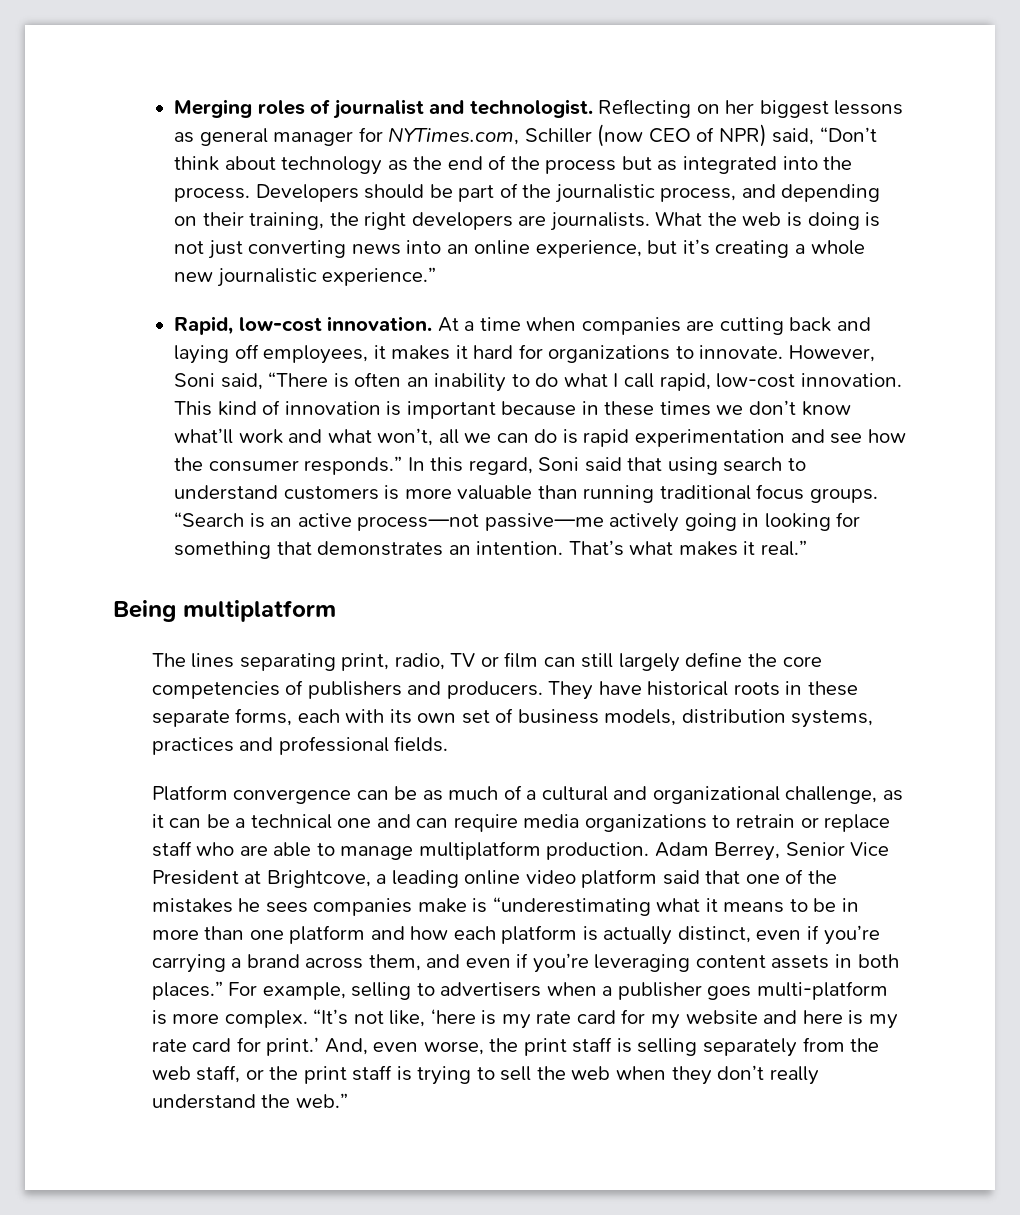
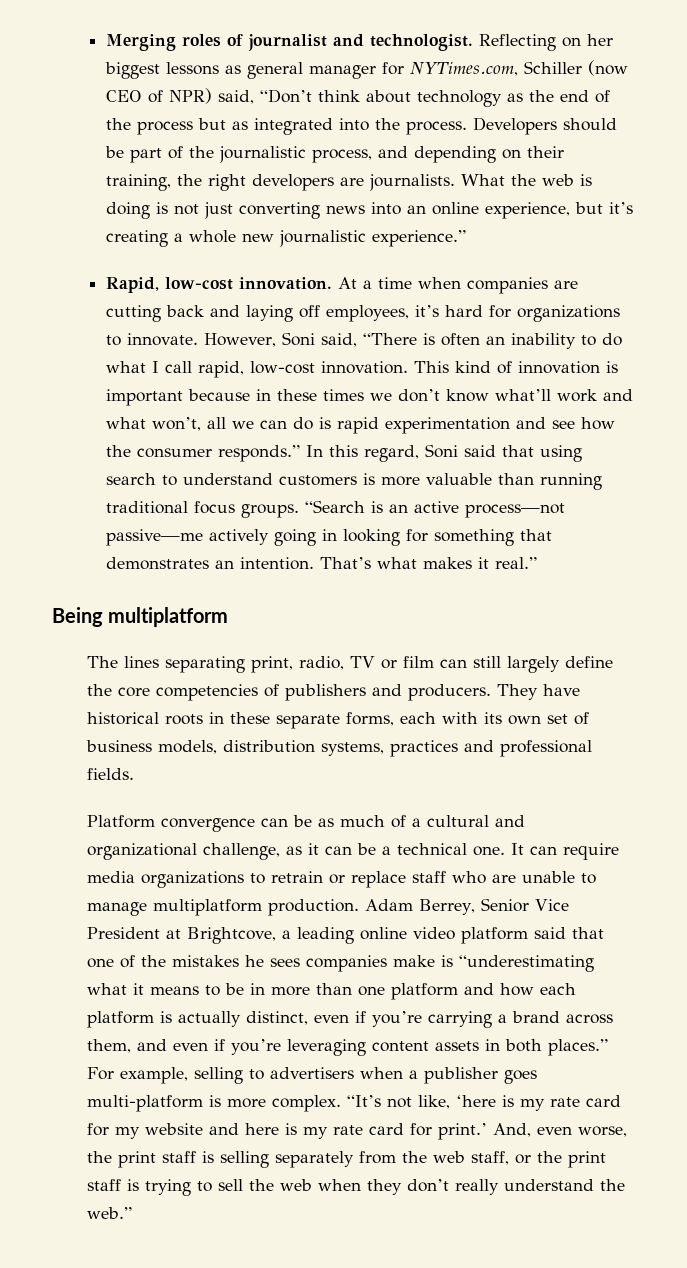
[373,345,468,360] it makes it -> [415,305,440,317] it’s
[337,814,411,828] one and -> [472,843,524,856] one. It
[273,842,312,857] able -> [521,871,575,883] unable

